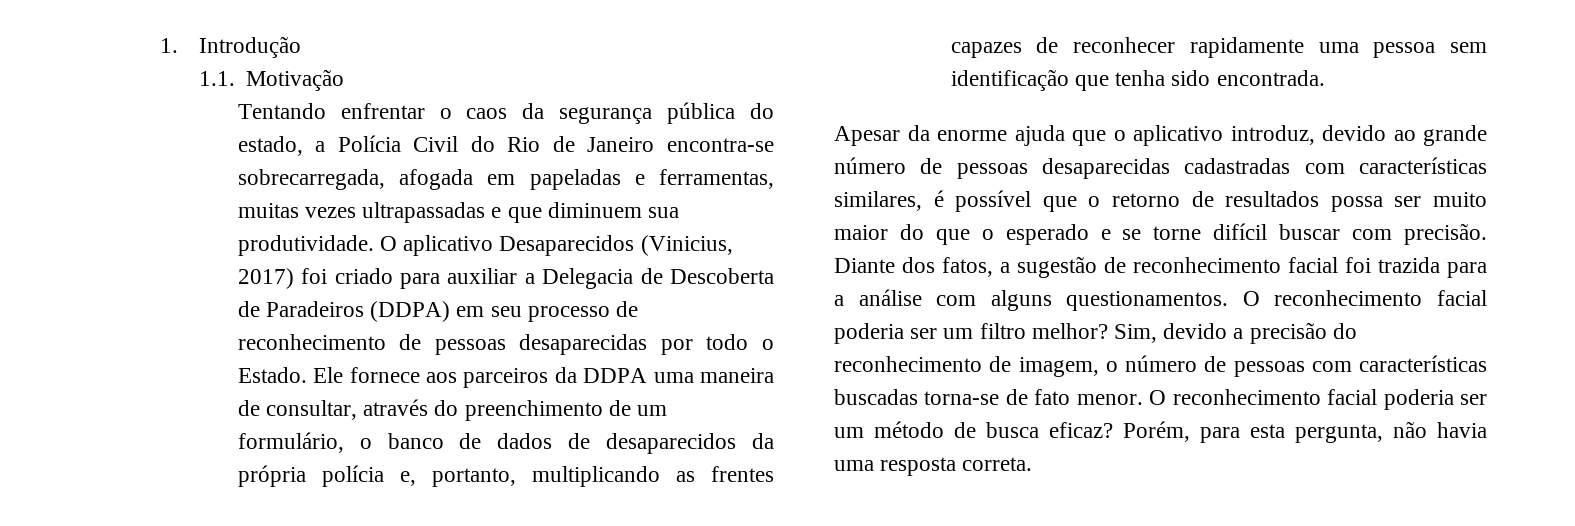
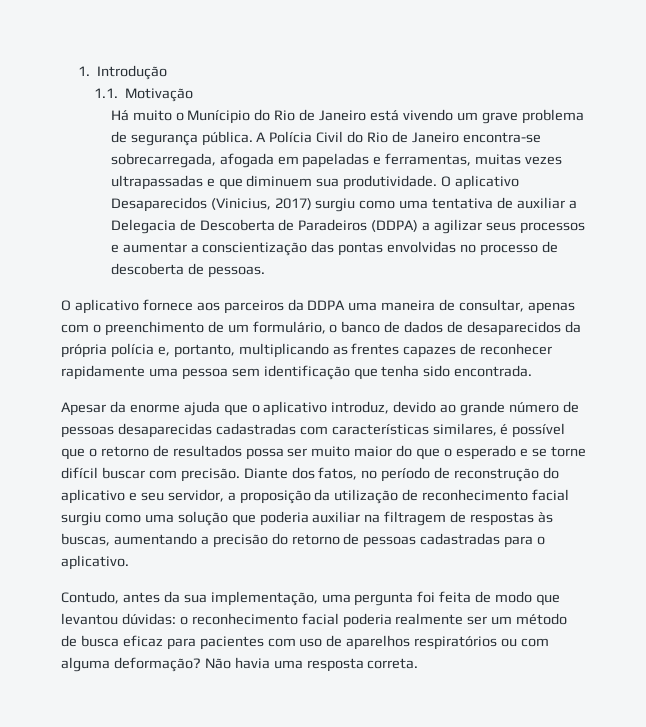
[237,102,774,124] [237,136,326,156] Tentando enfrentar o caos da segurança pública do estado, a -> [110,109,584,124] [110,131,267,146] Há muito o Munícipio do Rio de Janeiro está vivendo um grave problema de segurança pública. A
[301,268,440,289] foi criado para -> [315,197,514,212] surgiu como uma tentativa de
[456,301,638,322] [237,334,774,355] [237,367,344,383] em seu processo de reconhecimento de pessoas desaparecidas por todo o Estado. Ele -> [422,219,585,234] [110,241,558,256] [110,263,265,278] [61,299,139,314] a agilizar seus processos e aumentar a conscientização das pontas envolvidas no processo de descoberta de pessoas. // O aplicativo
[363,399,459,416] através do -> [528,302,576,314] [61,324,101,333] apenas com o
[1000,256,1487,278] [834,289,1487,311] [834,322,1357,344] [834,355,1487,377] [834,389,1454,410] a sugestão de reconhecimento facial foi trazida para a análise com alguns questionamentos. O reconhecimento facial poderia ser um filtro melhor? Sim, devido a precisão do reconhecimento de imagem, o número de pessoas com características buscadas torna-se de fato menor. O reconhecimento facial poderia -> [361,467,560,482] [61,489,570,504] [61,511,554,526] [61,533,546,548] [61,555,129,570] [61,591,561,606] [61,613,464,628] no período de reconstrução do aplicativo e seu servidor, a proposição da utilização de reconhecimento facial surgiu como uma solução que poderia auxiliar na filtragem de respostas às buscas, aumentando a precisão do retorno de pessoas cadastradas para o aplicativo. // Contudo, antes da sua implementação, uma pergunta foi feita de modo que levantou dúvidas: o reconhecimento facial poderia realmente
[1049,421,1427,443] eficaz? Porém, para esta pergunta, não -> [122,635,550,650] [61,657,231,672] eficaz para pacientes com uso de aparelhos respiratórios ou com alguma deformação? Não

